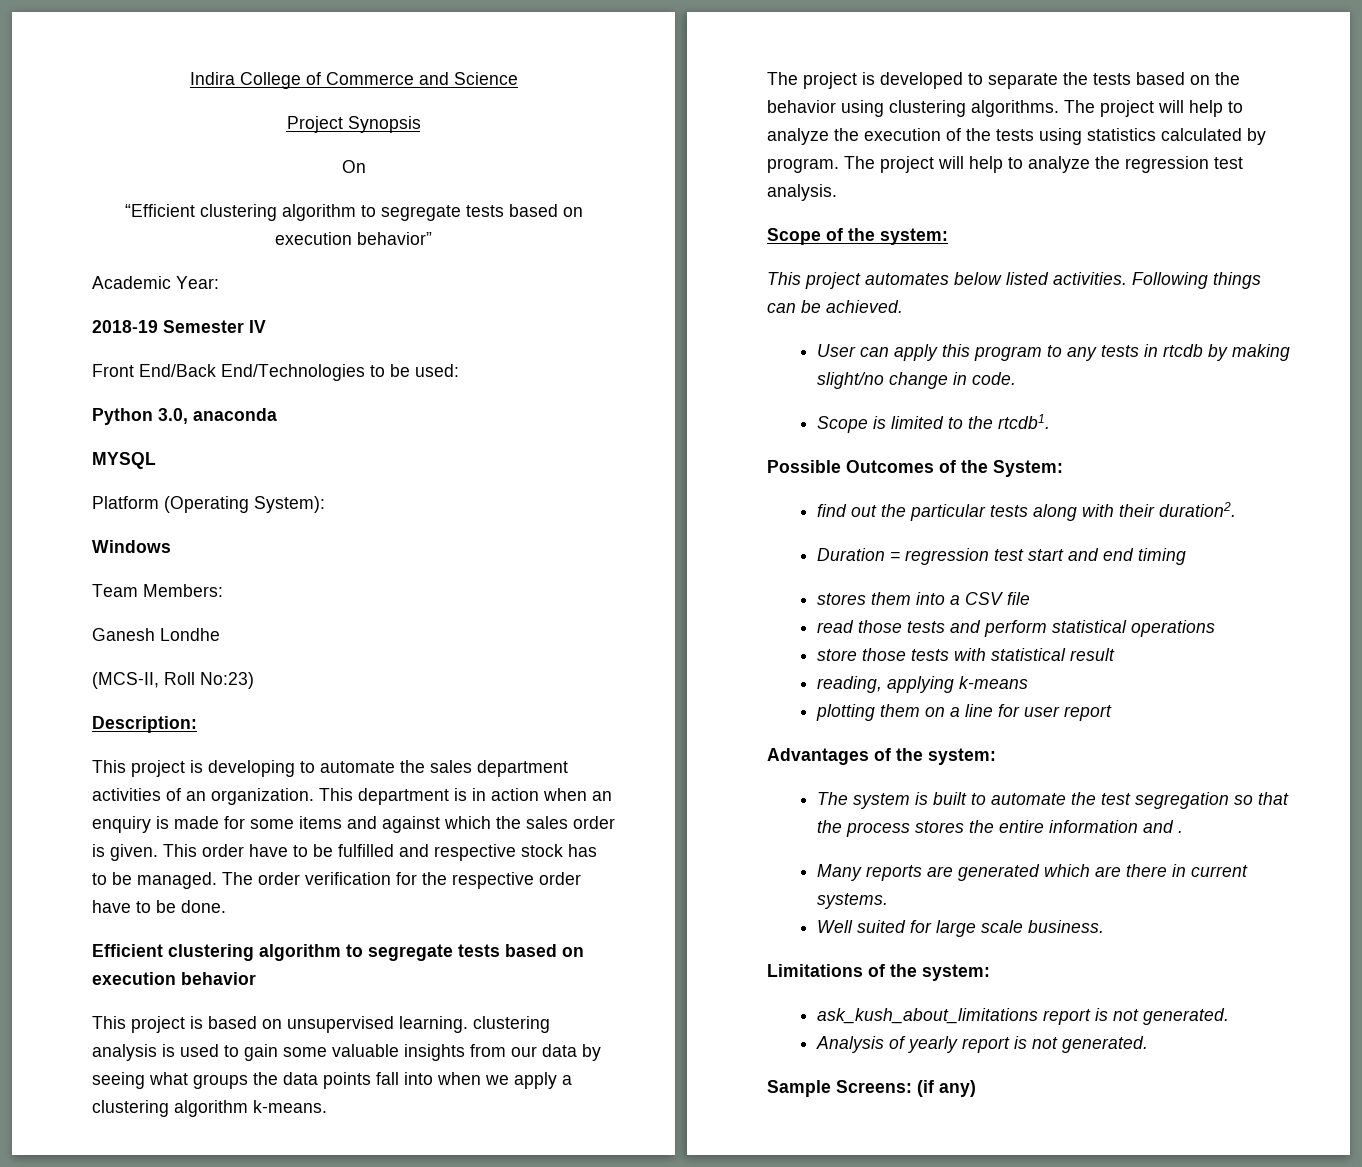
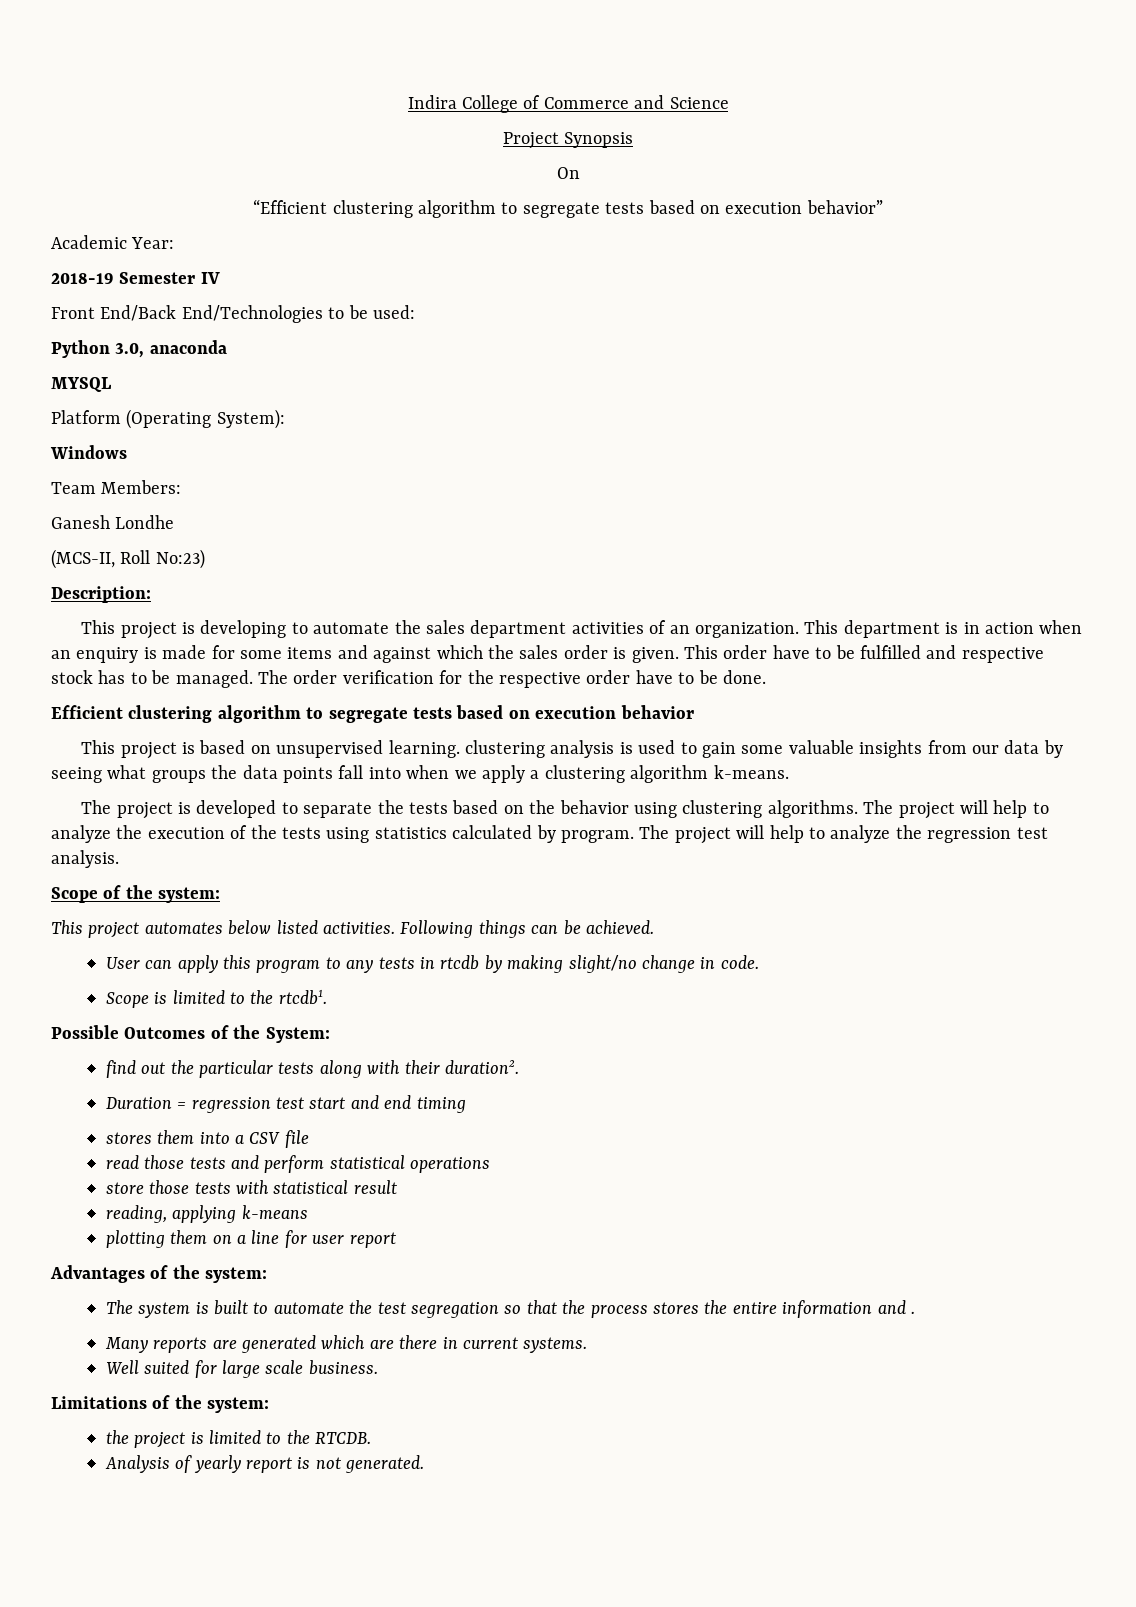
[816,1008,1229,1025] ask_kush_about_limitations report is not generated. -> [105,1430,372,1448] the project is limited to the RTCDB.
[767,1080,976,1097] // Sample Screens: (if any) -> (425, 1464) none

